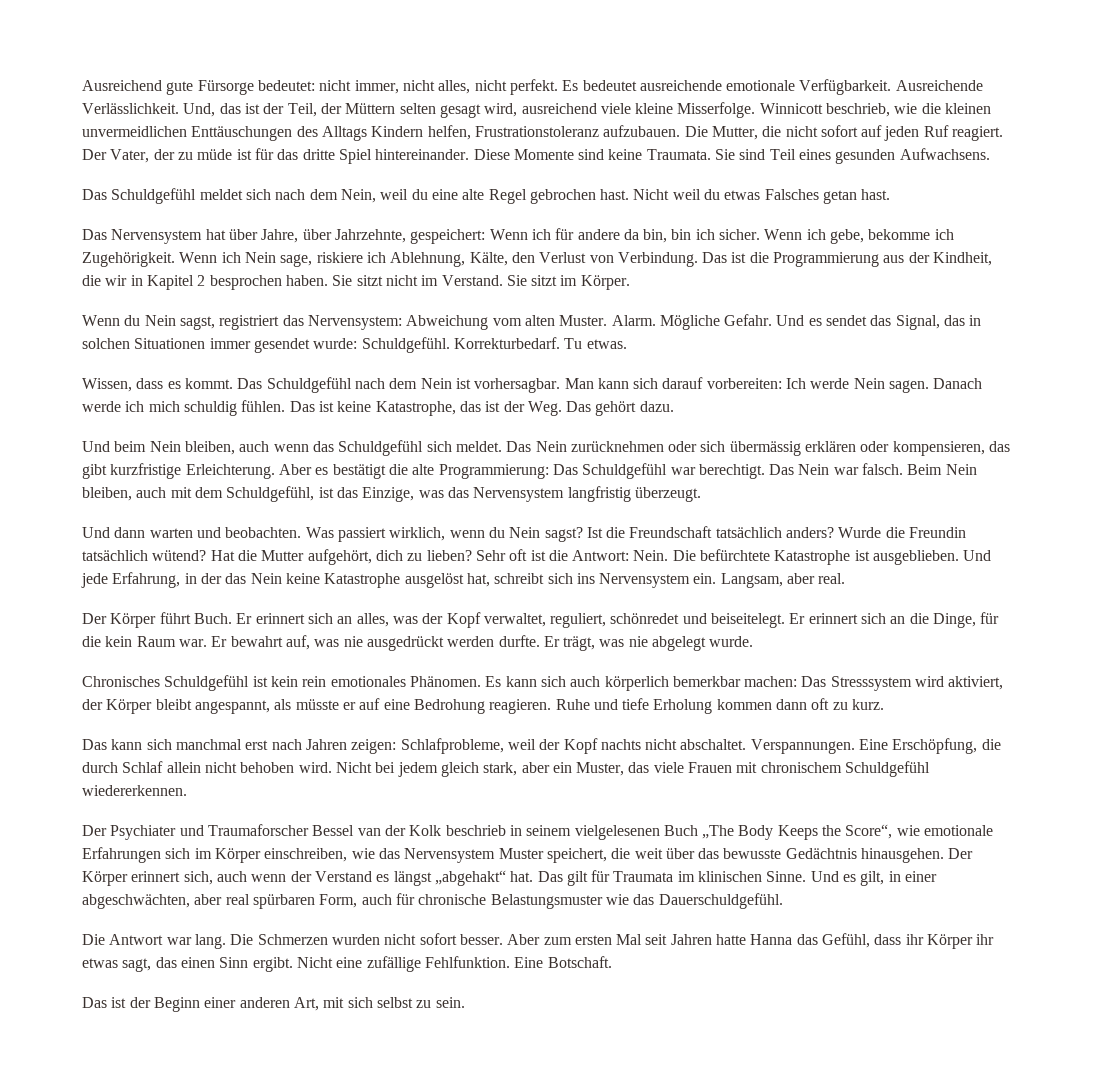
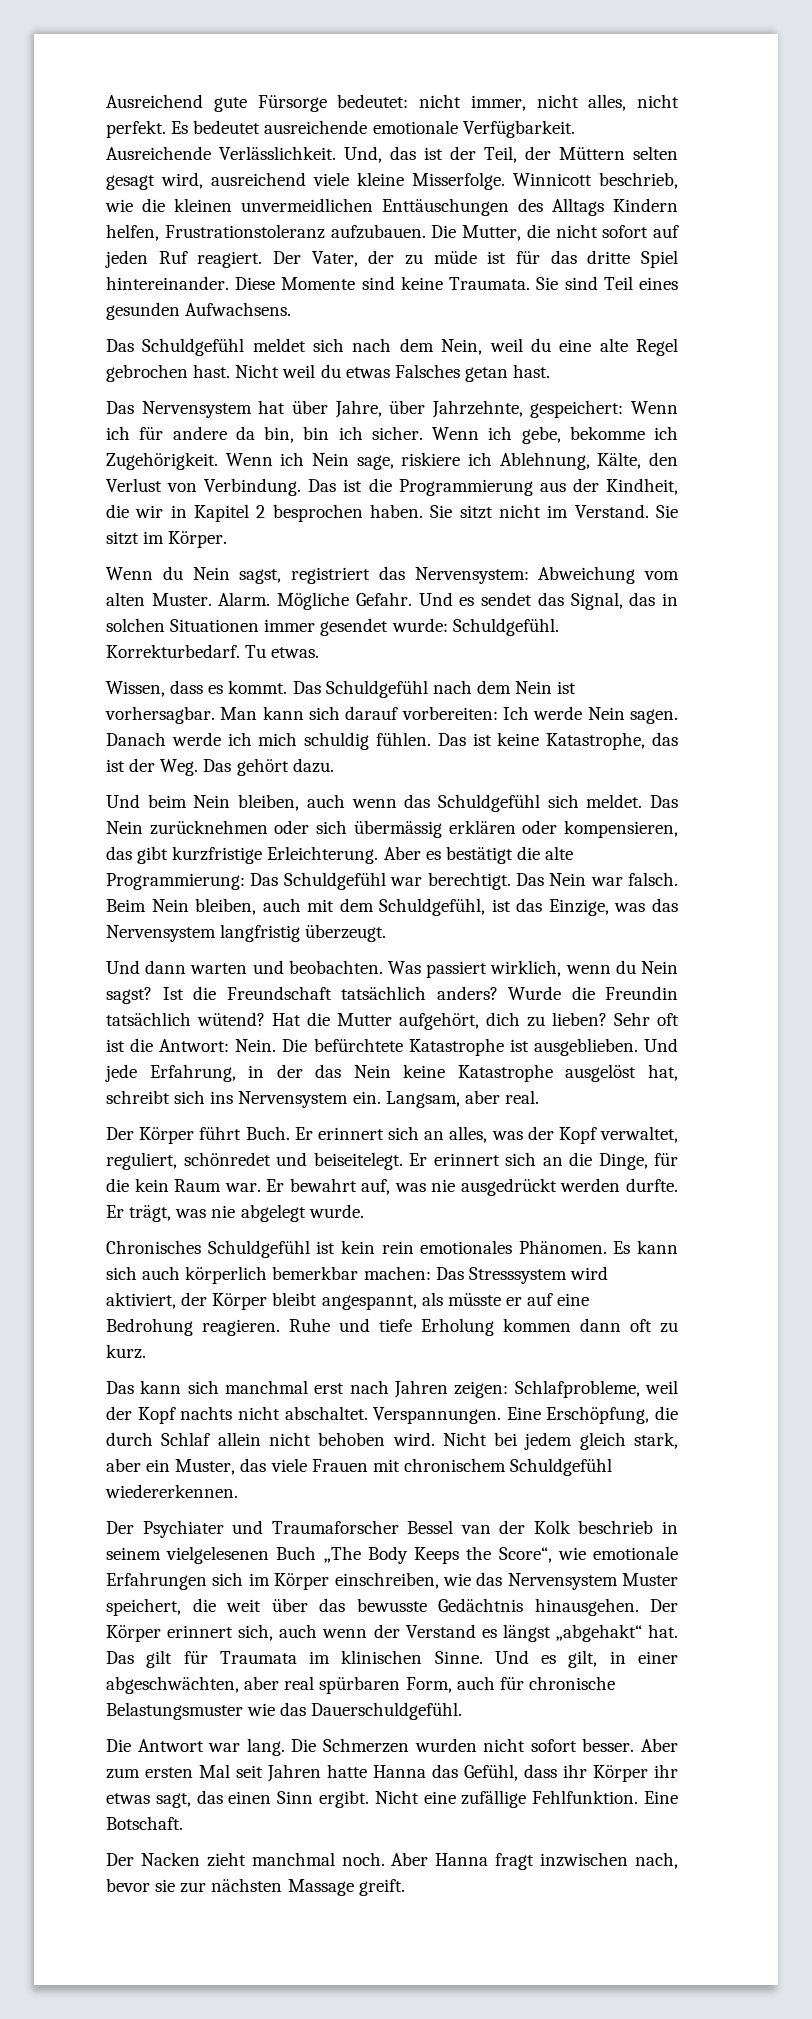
[82,997,465,1012] Das ist der Beginn einer anderen Art, mit sich selbst zu sein. -> [106,1852,679,1870] [106,1878,405,1896] Der Nacken zieht manchmal noch. Aber Hanna fragt inzwischen nach, bevor sie zur nächsten Massage greift.

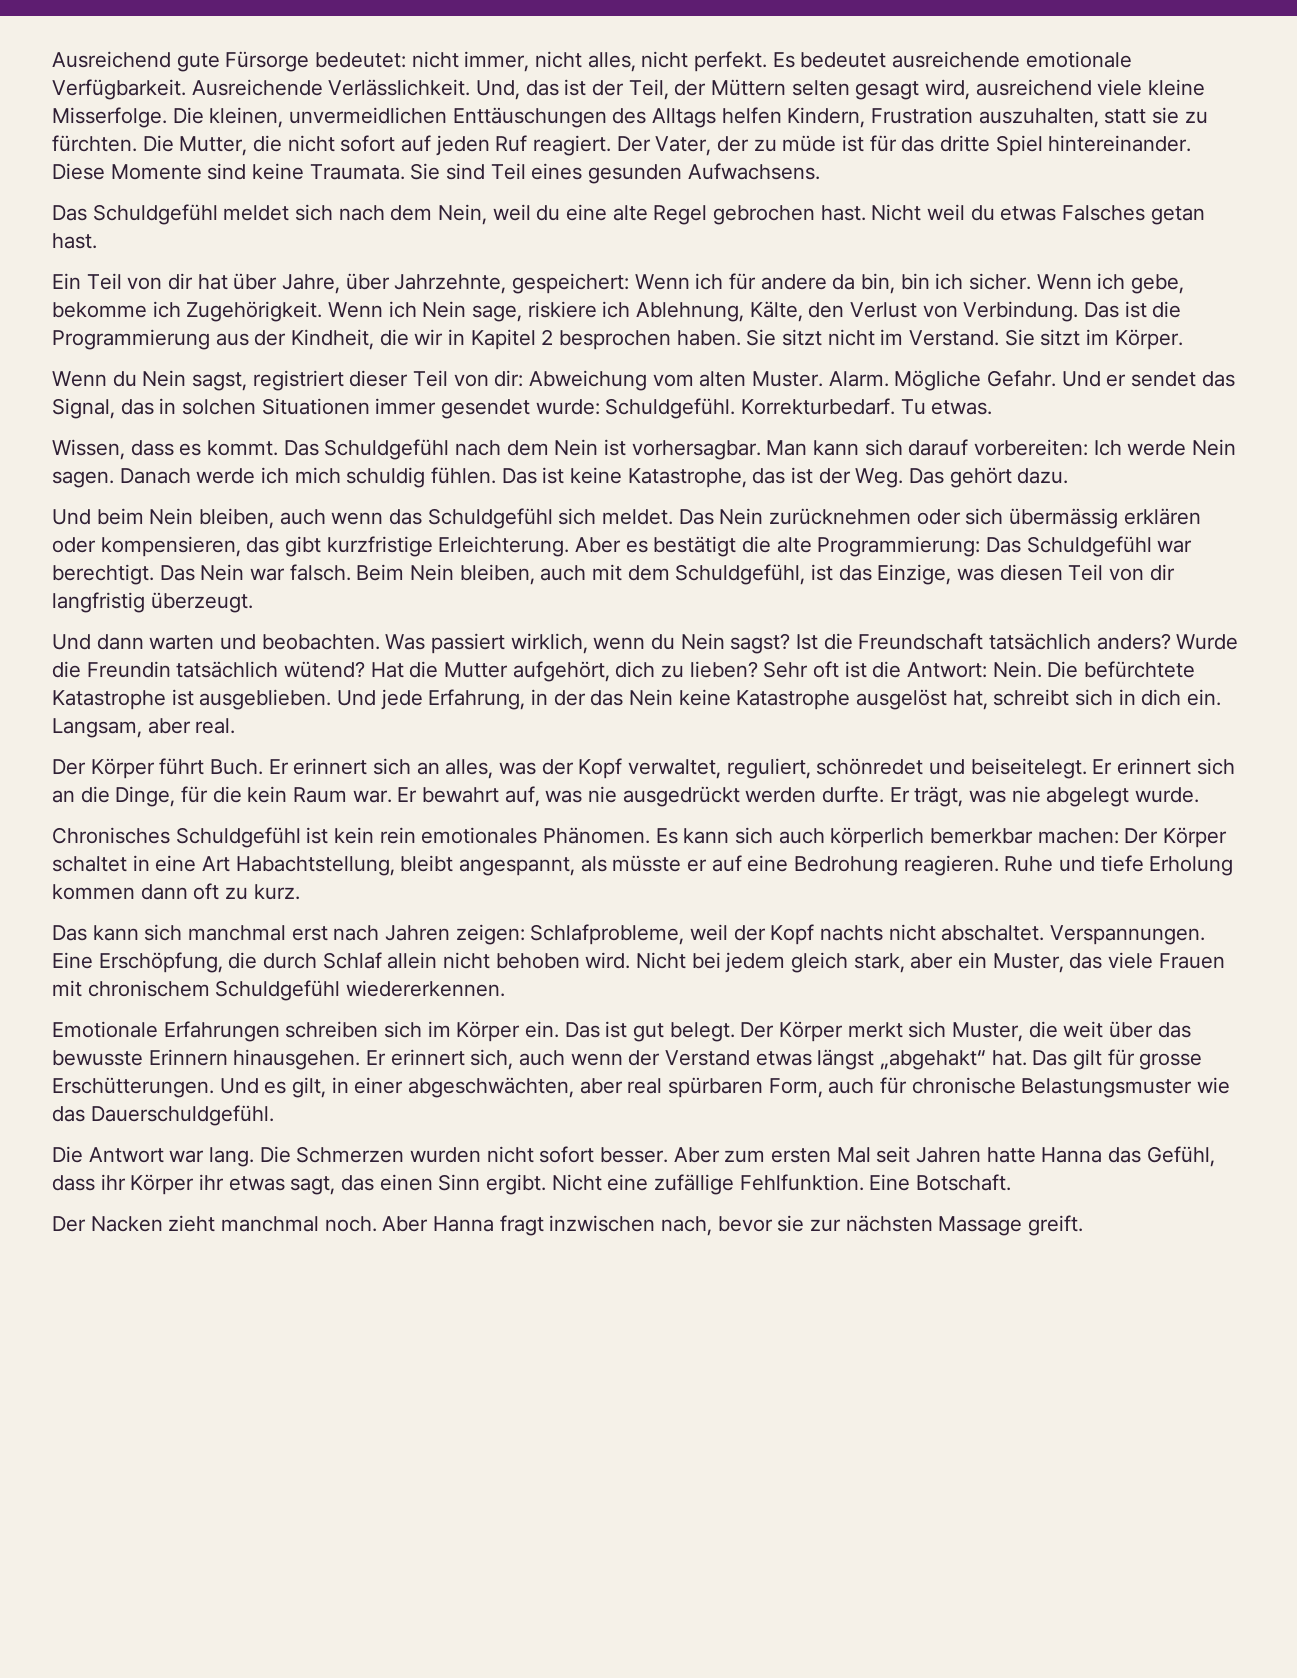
[513,172,678,189] [105,198,678,216] [106,224,426,241] Winnicott beschrieb, wie die kleinen unvermeidlichen Enttäuschungen des Alltags Kindern helfen, Frustrationstoleranz aufzubauen. -> [172,107,1208,128] [52,135,137,152] Die kleinen, unvermeidlichen Enttäuschungen des Alltags helfen Kindern, Frustration auszuhalten, statt sie zu fürchten.
[106,401,252,418] Das Nervensystem -> [52,273,194,290] Ein Teil von dir
[378,566,529,584] das Nervensystem: -> [349,370,524,387] dieser Teil von dir:
[459,597,475,606] es -> [1106,374,1127,387] er
[652,898,678,912] [106,925,216,942] das Nervensystem -> [999,564,1175,581] diesen Teil von dir
[210,1091,349,1108] ins Nervensystem -> [1118,689,1182,706] in dich
[435,1266,608,1284] [106,1292,268,1310] Das Stresssystem wird aktiviert, der Körper -> [1124,827,1228,848] [52,855,395,876] Der Körper schaltet in eine Art Habachtstellung,
[106,1520,678,1538] [106,1546,678,1564] [106,1572,678,1590] [106,1598,181,1616] Der Psychiater und Traumaforscher Bessel van der Kolk beschrieb in seinem vielgelesenen Buch „The Body Keeps the Score“, wie emotionale Erfahrungen sich im Körper einschreiben, wie das Nervensystem Muster speichert, -> [52,1021,1024,1042] Emotionale Erfahrungen schreiben sich im Körper ein. Das ist gut belegt. Der Körper merkt sich Muster,
[438,1598,678,1616] [106,1625,161,1642] Gedächtnis hinausgehen. Der Körper -> [148,1049,387,1070] Erinnern hinausgehen. Er
[481,1629,497,1638] es -> [755,1051,812,1066] etwas
[219,1650,483,1664] Traumata im klinischen Sinne. -> [1139,1053,1203,1070] [52,1077,214,1098] grosse Erschütterungen.

